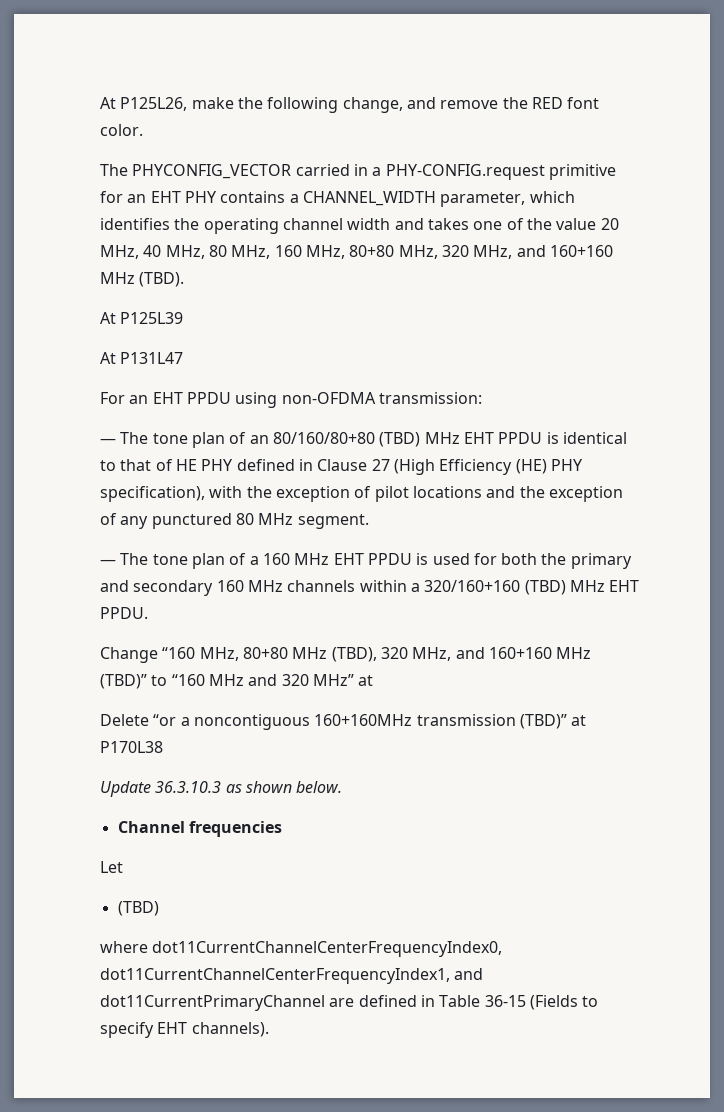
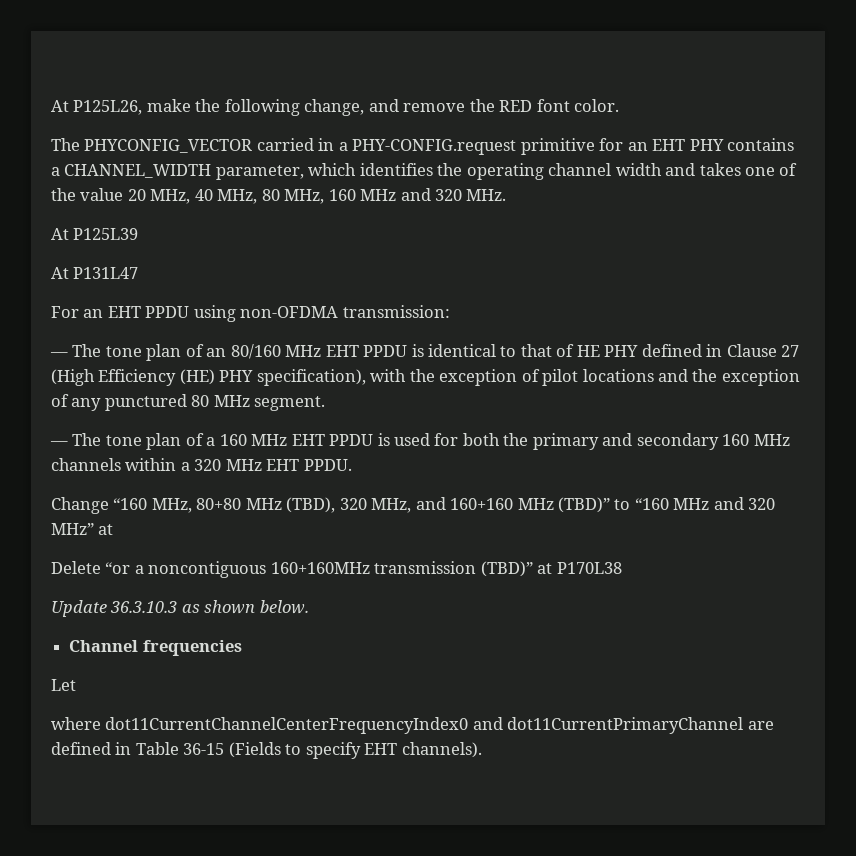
[305,245,613,259] [100,272,185,287] MHz, 80+80 MHz, 320 MHz, and 160+160 MHz (TBD). -> [360,188,507,201] MHz and 320 MHz.
[272,432,421,447] 80/160/80+80 (TBD) -> [230,344,281,359] 80/160
[424,580,566,595] 320/160+160 (TBD) -> [194,459,222,471] 320
[117,901,159,916] // (TBD) -> (76, 685) none
[152,941,503,957] [100,968,450,984] dot11CurrentChannelCenterFrequencyIndex0, dot11CurrentChannelCenterFrequencyIndex1, -> [105,717,469,734] dot11CurrentChannelCenterFrequencyIndex0

